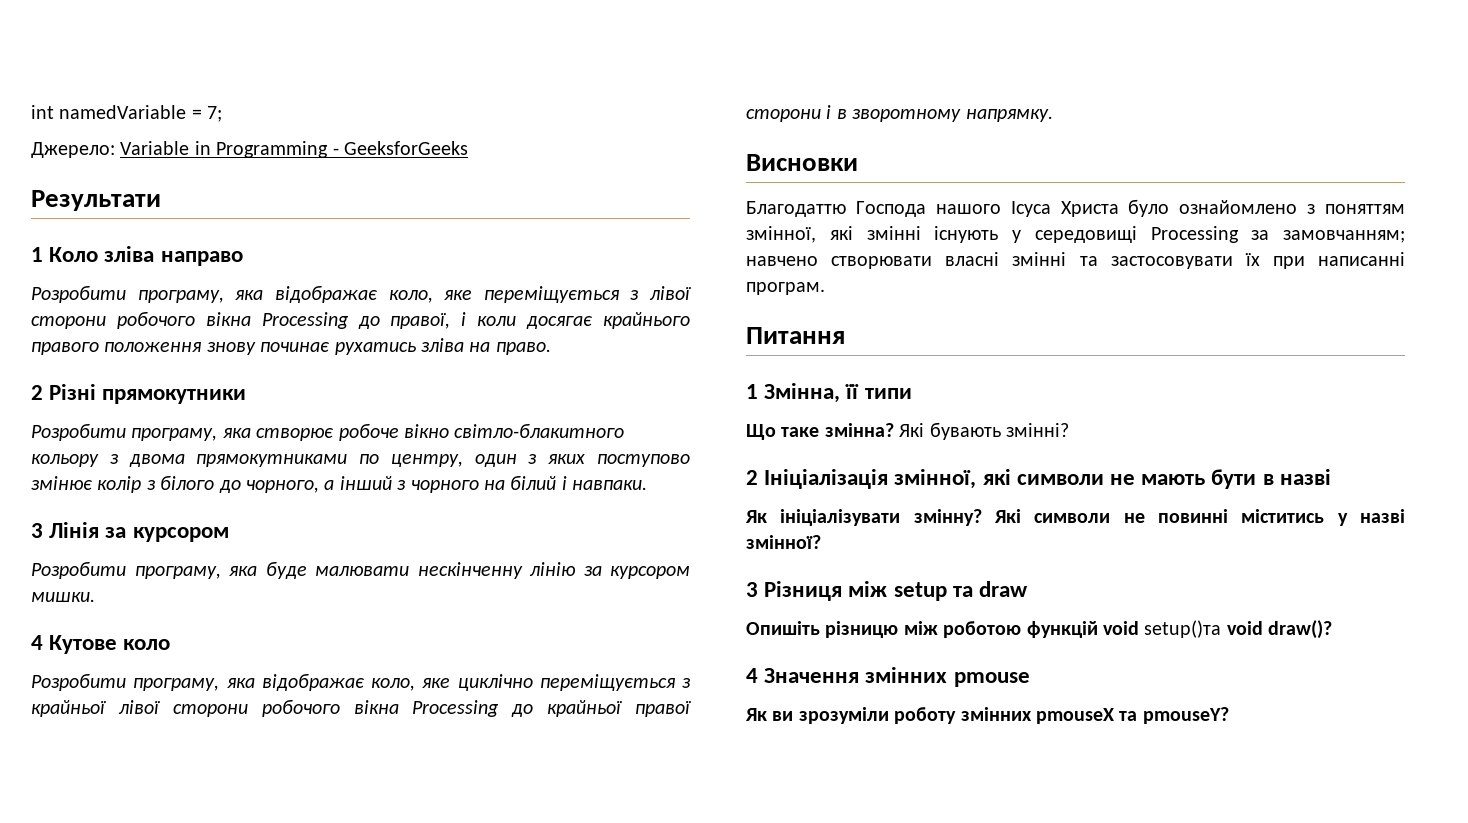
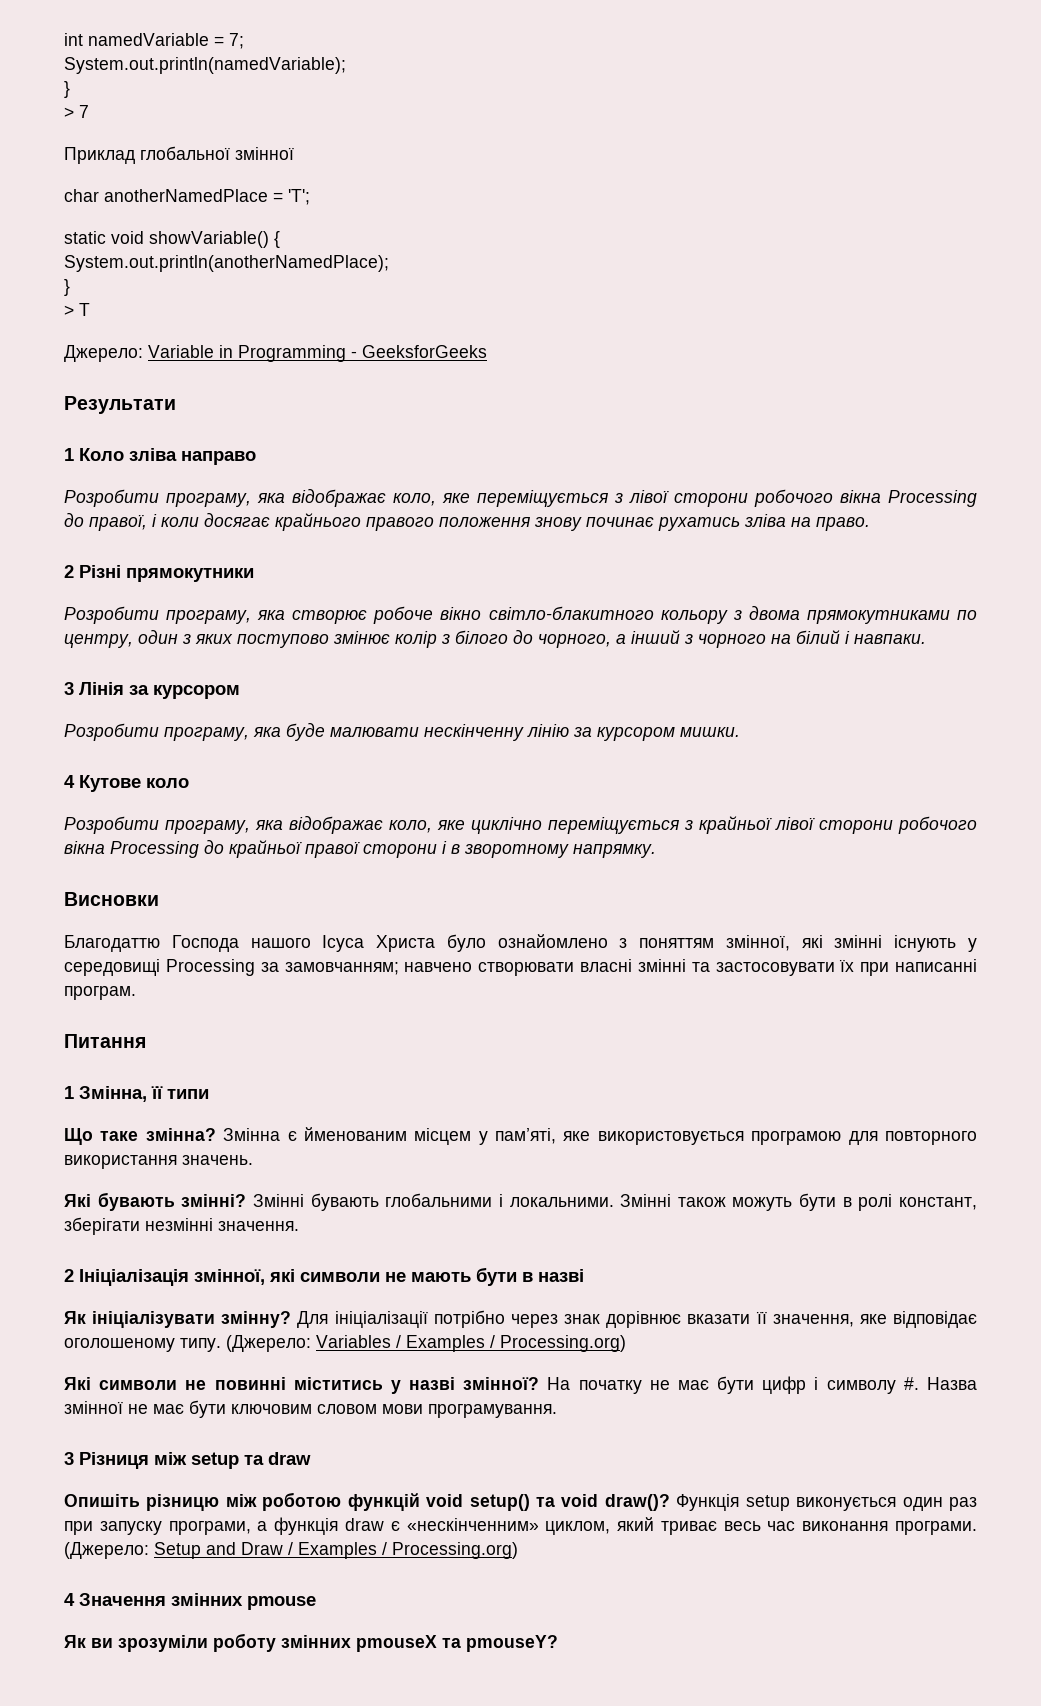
(223, 114) none -> [64,57,346,74] [64,81,70,98] [64,105,89,118] [64,146,294,164] [64,189,310,205] [64,231,280,248] [64,255,389,272] [64,279,70,296] [64,303,90,316] // System.out.println(namedVariable); // } // > 7 // Приклад глобальної змінної // char anotherNamedPlace = 'T'; // static void showVariable() { // System.out.println(anotherNamedPlace); // } // > T
[899,422,1069,440] Які бувають змінні? -> [223,1127,977,1145] [64,1155,253,1169] [64,1192,977,1211] [64,1217,299,1235] Змінна є йменованим місцем у пам’яті, яке використовується програмою для повторного використання значень. // Які бувають змінні? Змінні бувають глобальними і локальними. Змінні також можуть бути в ролі констант, зберігати незмінні значення.
(982, 517) none -> [297,1310,978,1328] [64,1335,626,1352] Для ініціалізації потрібно через знак дорівнює вказати її значення, яке відповідає оголошеному типу. (Джерело: Variables / Examples / Processing.org) //
(821, 542) none -> [547,1376,977,1394] [64,1400,557,1418] На початку не має бути цифр і символу #. Назва змінної не має бути ключовим словом мови програмування.
[1144,620,1222,638] setup()та -> [469,1494,555,1511] setup() та
(1333, 629) none -> [676,1494,978,1511] [64,1517,978,1535] [64,1542,518,1559] Функція setup виконується один раз при запуску програми, а функція draw є «нескінченним» циклом, який триває весь час виконання програми. (Джерело: Setup and Draw / Examples / Processing.org)

